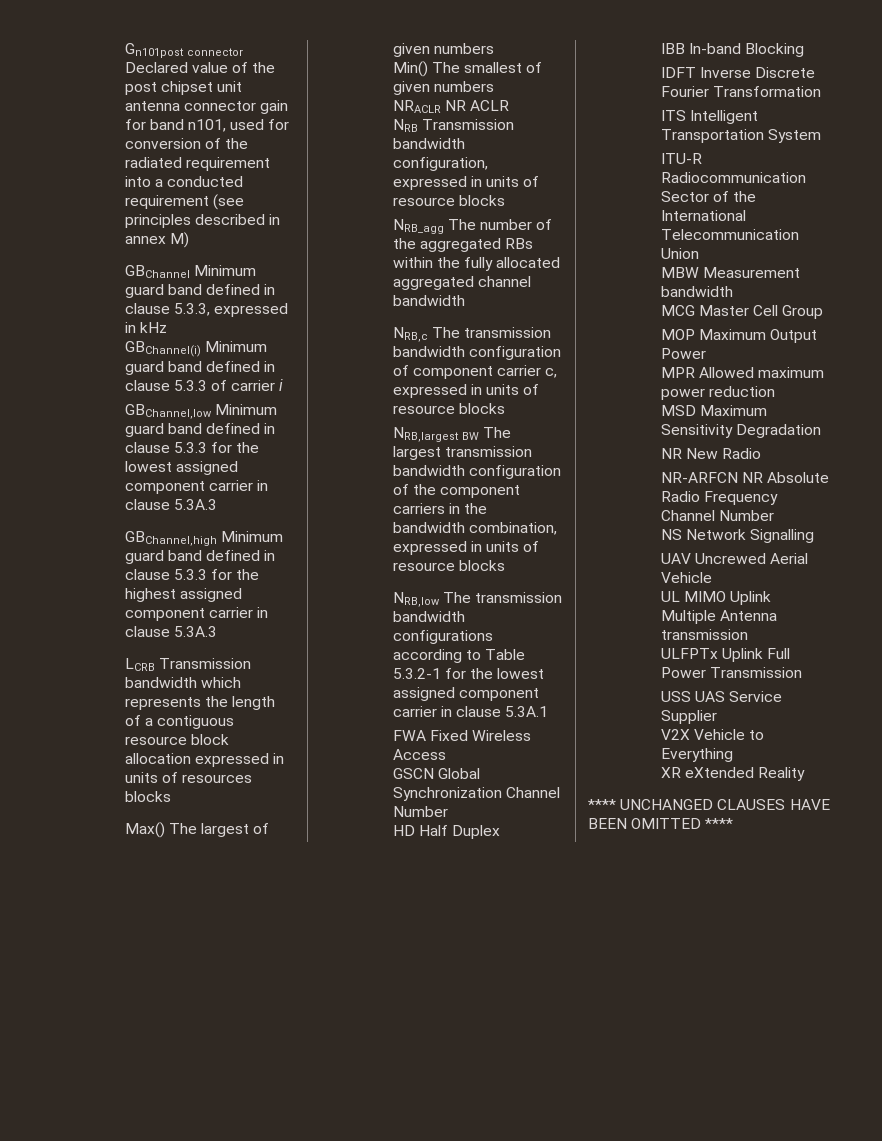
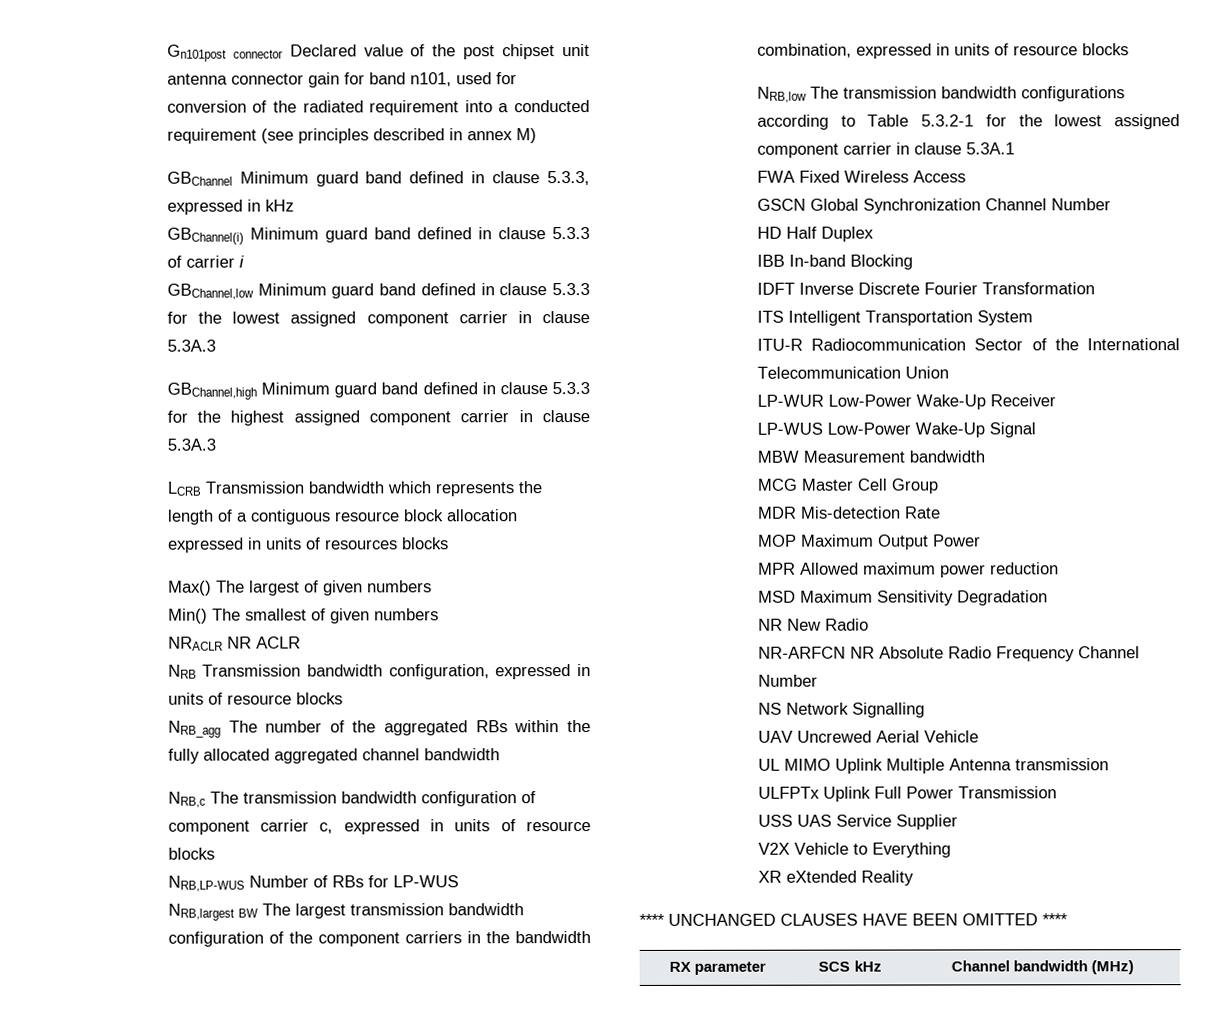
(505, 408) none -> [167,875,459,892] // NRB,LP-WUS Number of RBs for LP-WUS
(699, 253) none -> [756,394,1056,410] [756,422,1036,438] // LP-WUR Low-Power Wake-Up Receiver // LP-WUS Low-Power Wake-Up Signal
(824, 312) none -> [756,506,941,519] // MDR Mis-detection Rate
(734, 823) none -> [668,961,767,975] [818,960,882,972] [950,960,1135,975] // RX parameter | SCS kHz | Channel bandwidth (MHz)

